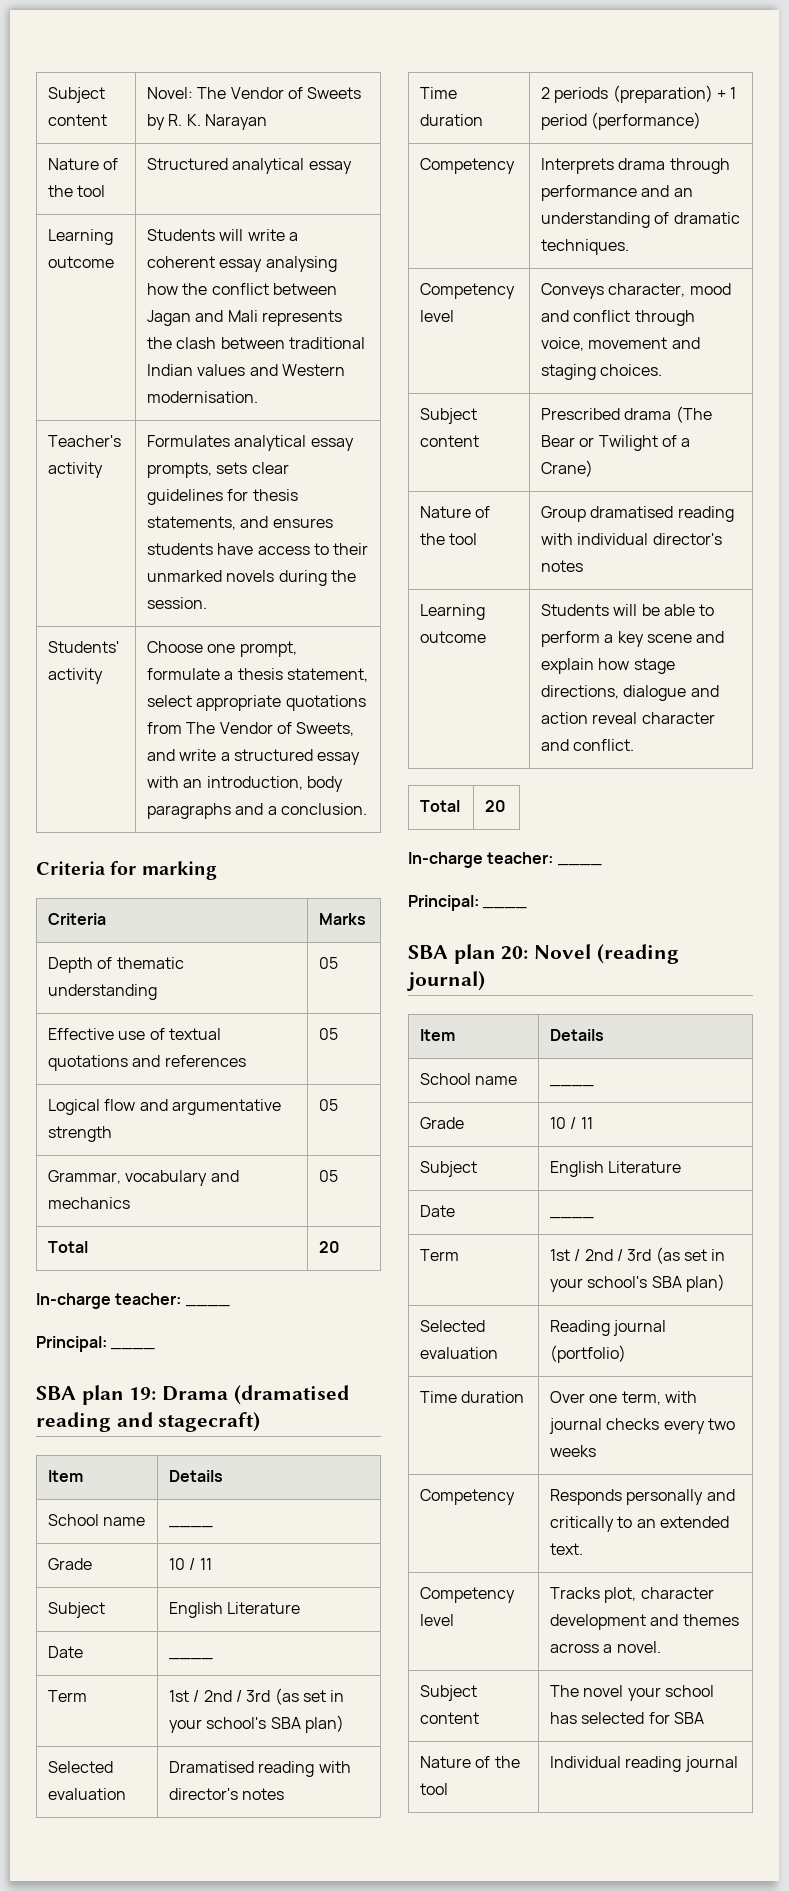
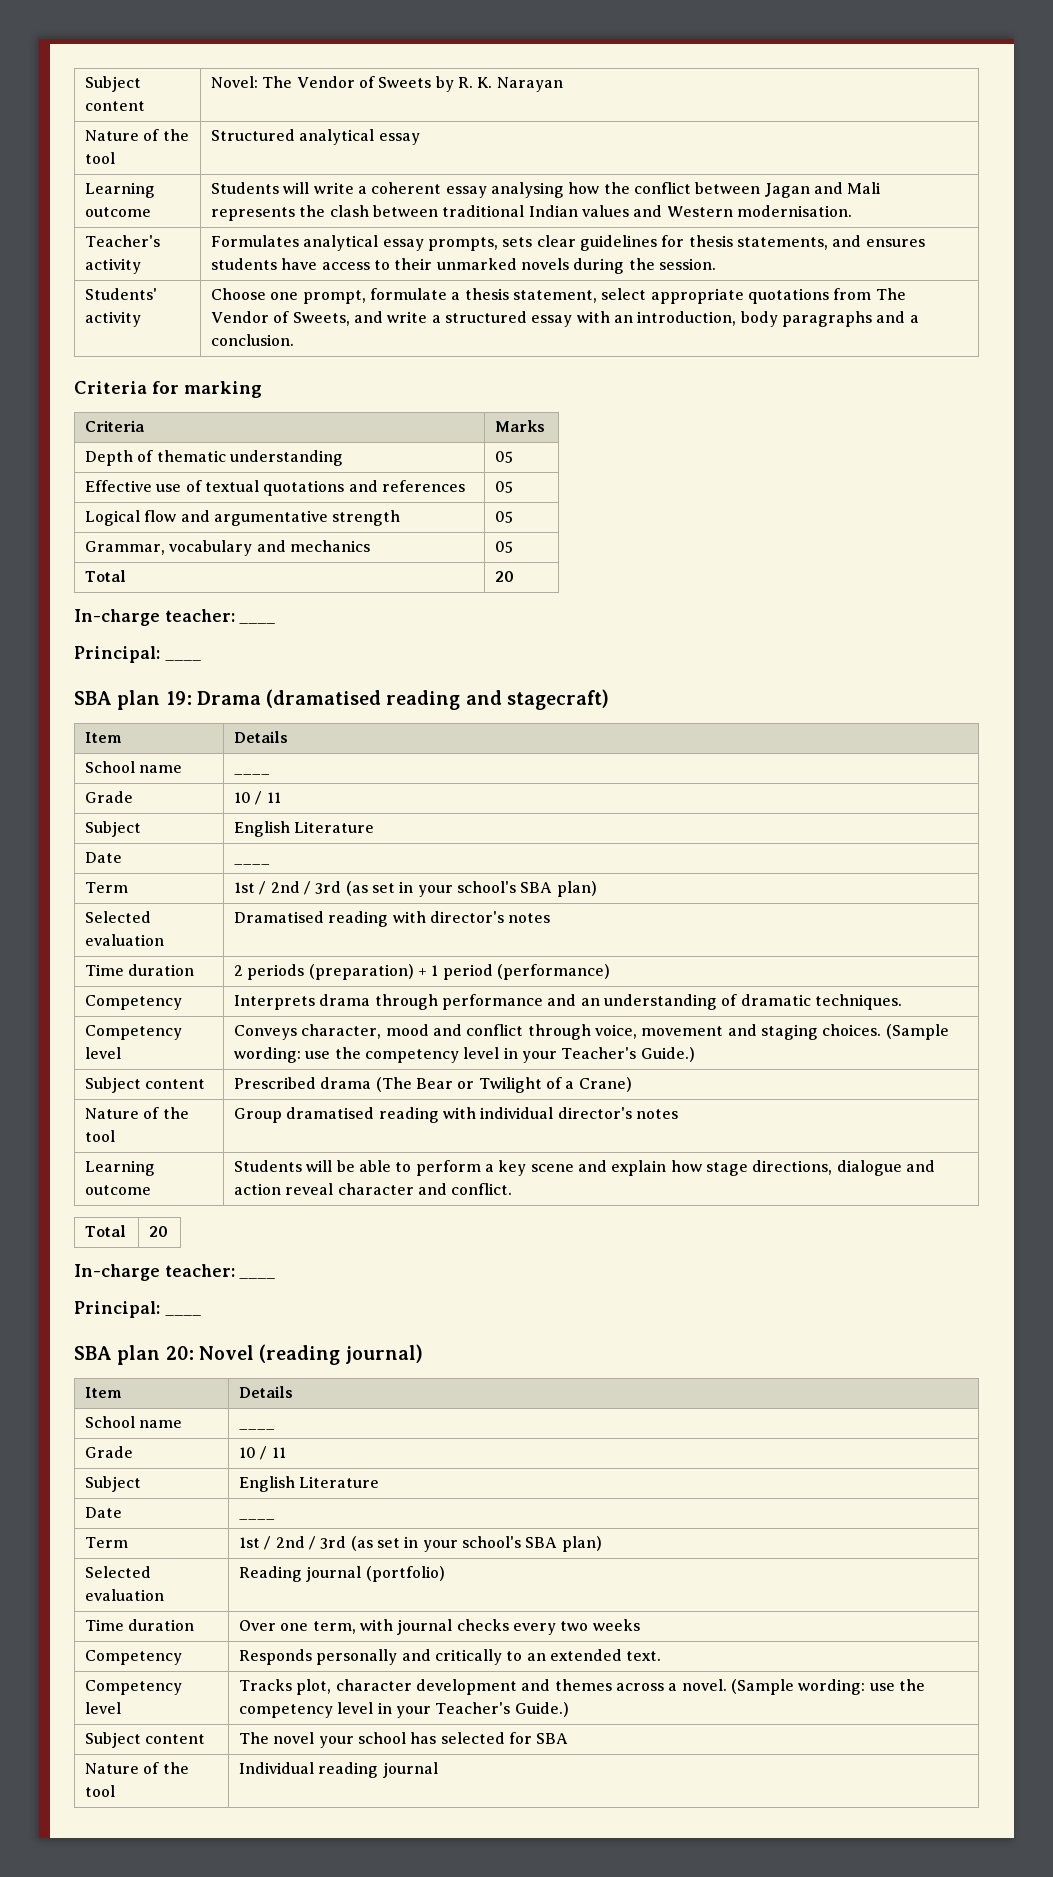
(663, 370) none -> [885,1024,949,1040] [234,1047,695,1063] (Sample wording: use the competency level in your Teacher's Guide.)
(661, 1647) none -> [730,1679,925,1695] [239,1702,569,1718] (Sample wording: use the competency level in your Teacher's Guide.)

